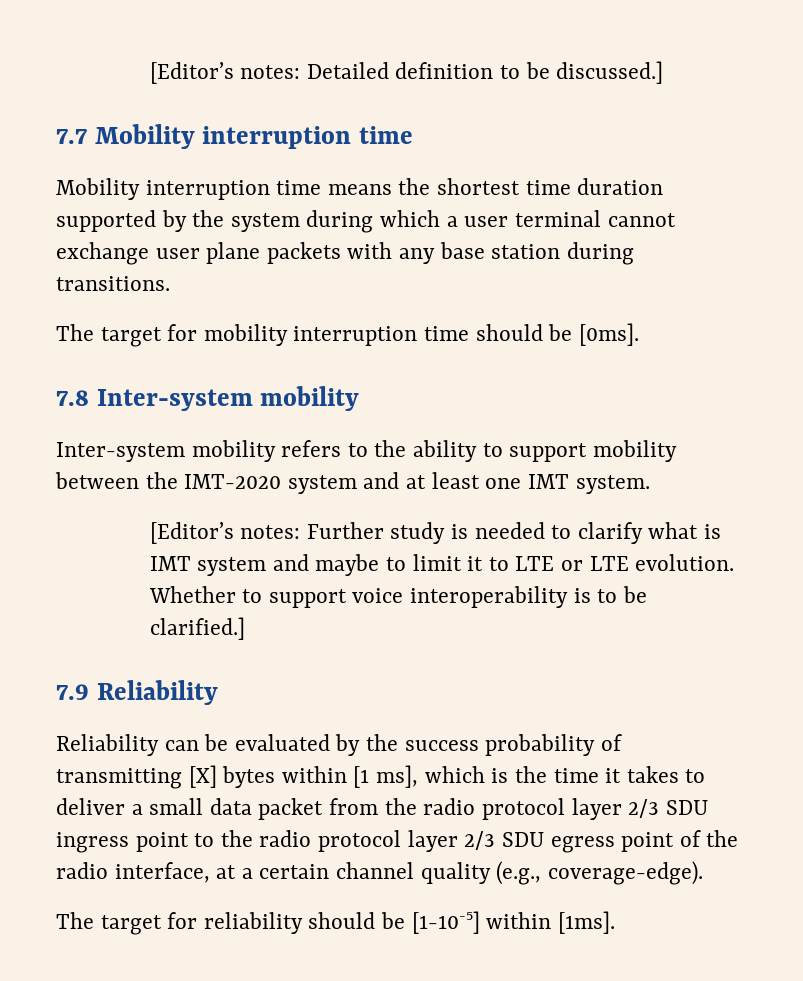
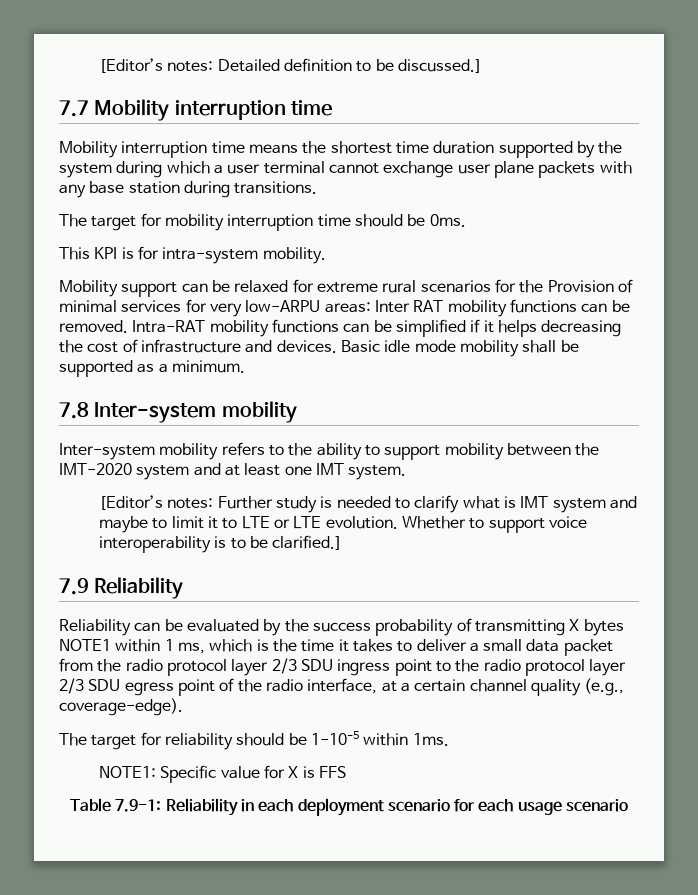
[578,323,639,346] [0ms]. -> [429,214,466,227] [59,246,326,264] [59,279,633,297] [59,299,630,317] [59,319,622,337] [59,339,579,357] [59,360,245,377] 0ms. // This KPI is for intra-system mobility. // Mobility support can be relaxed for extreme rural scenarios for the Provision of minimal services for very low-ARPU areas: Inter RAT mobility functions can be removed. Intra-RAT mobility functions can be simplified if it helps decreasing the cost of infrastructure and devices. Basic idle mode mobility shall be supported as a minimum.
[188,765,419,788] [X] bytes within [1 ms], -> [569,619,624,636] [59,639,205,654] X bytes NOTE1 within 1 ms,
[411,911,615,934] [1-10-5] within [1ms]. -> [310,731,449,746] [99,765,346,783] [69,798,629,816] 1-10-5 within 1ms. // NOTE1: Specific value for X is FFS // Table 7.9-1: Reliability in each deployment scenario for each usage scenario

